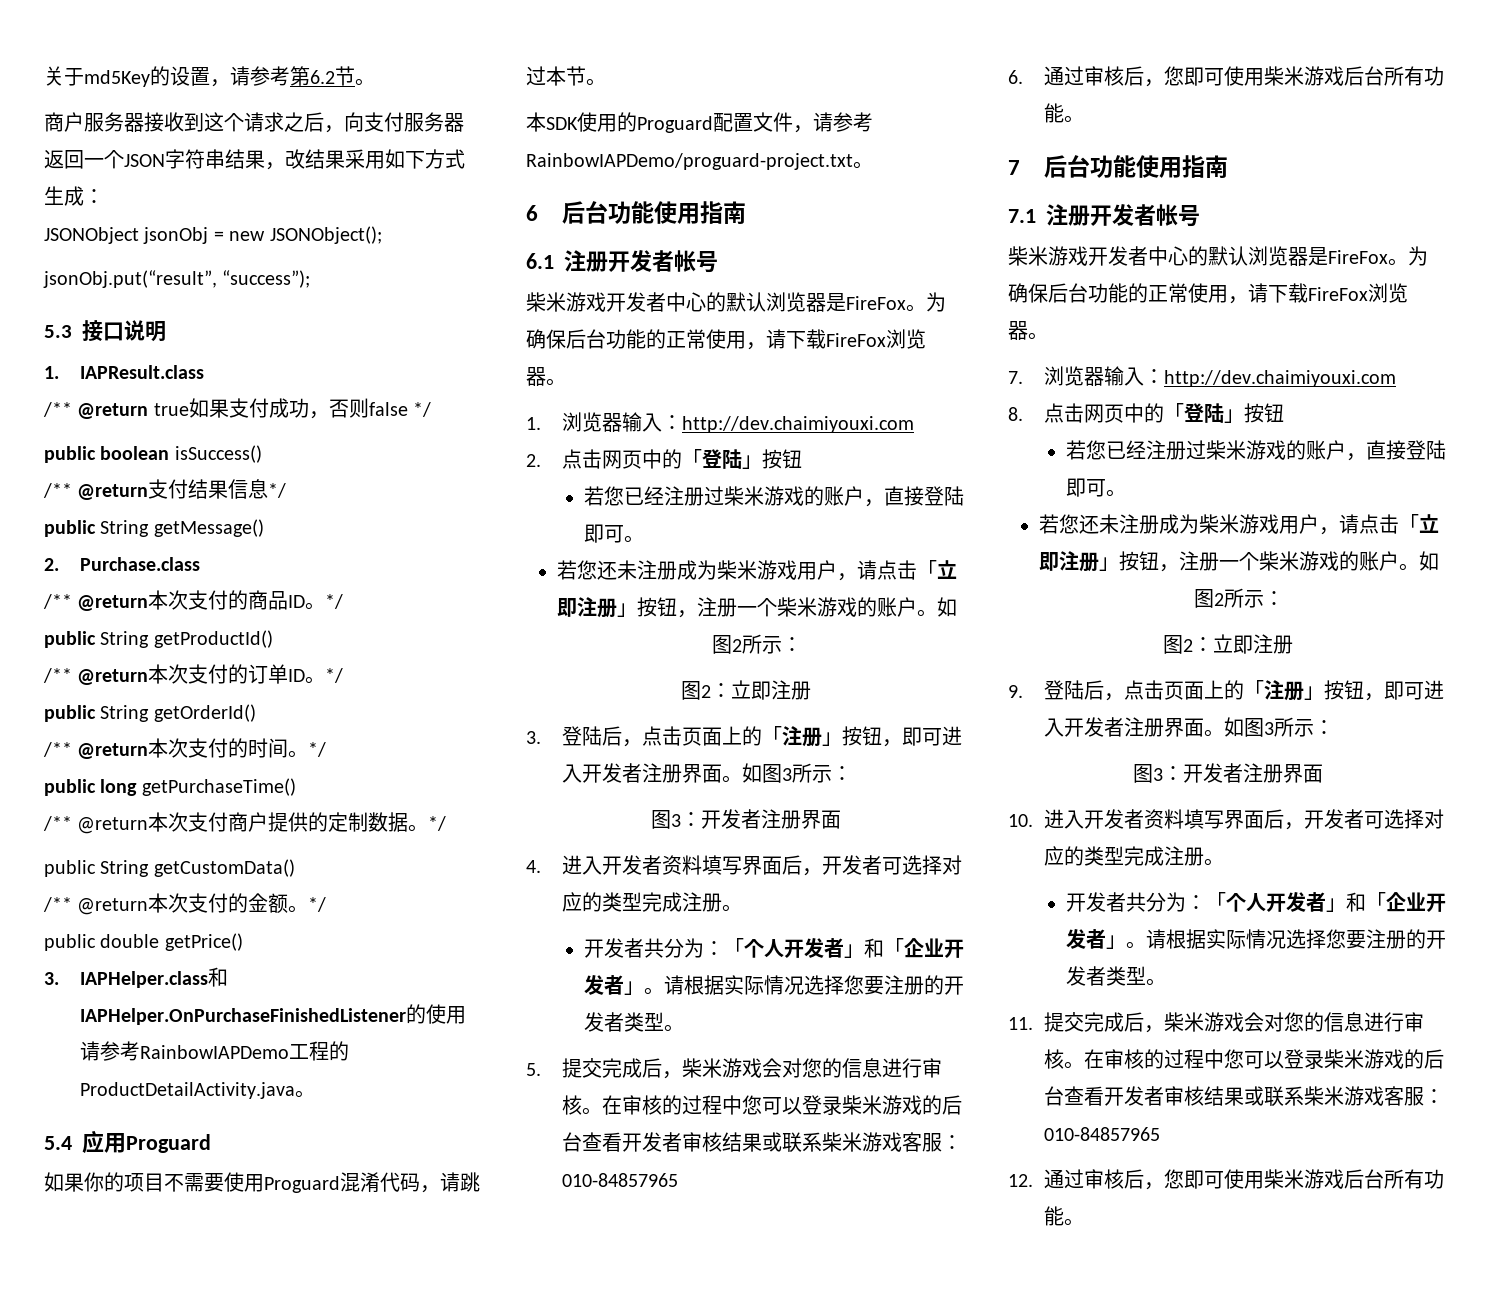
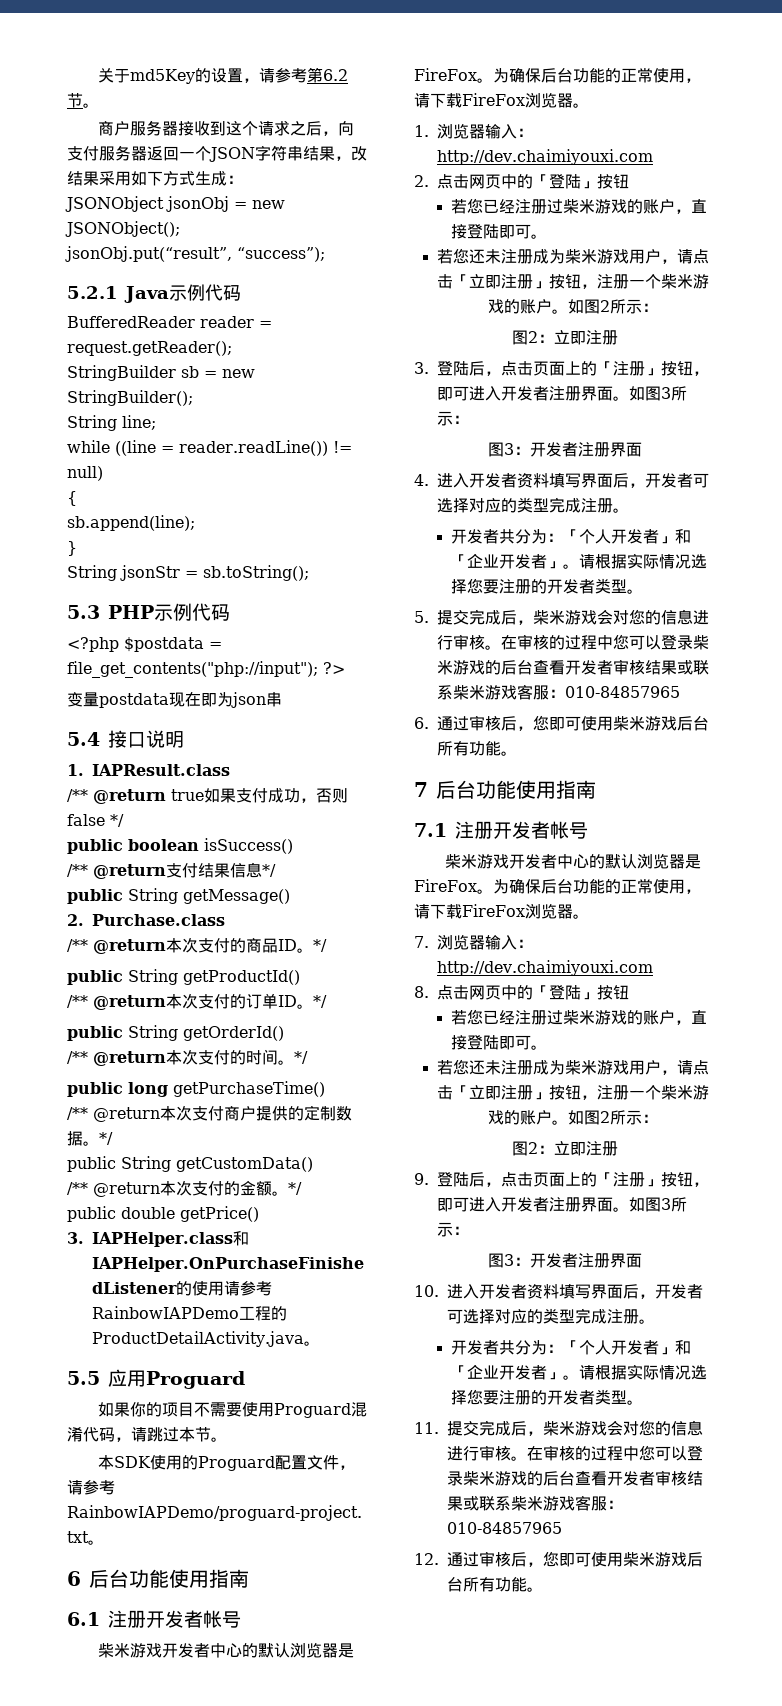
[44,325,72,338] 5.3 -> [67,284,241,303] [67,316,272,328] [67,341,232,356] [67,365,255,381] [67,390,193,406] [67,415,156,431] [67,440,352,456] [67,466,103,481] [67,491,77,506] [67,515,195,531] [67,541,77,556] [67,565,309,581] [67,603,230,621] [67,637,222,652] [67,661,345,678] [67,692,282,708] [67,732,100,746] 5.2.1 Java示例代码 // BufferedReader reader = request.getReader(); // StringBuilder sb = new StringBuilder(); // String line; // while ((line = reader.readLine()) != null) // { // sb.append(line); // } // String jsonStr = sb.toString(); // 5.3 PHP示例代码 // <?php $postdata = file_get_contents("php://input"); ?> // 变量postdata现在即为json串 // 5.4
[44,1136,72,1150] 5.4 -> [67,1371,100,1385] 5.5

